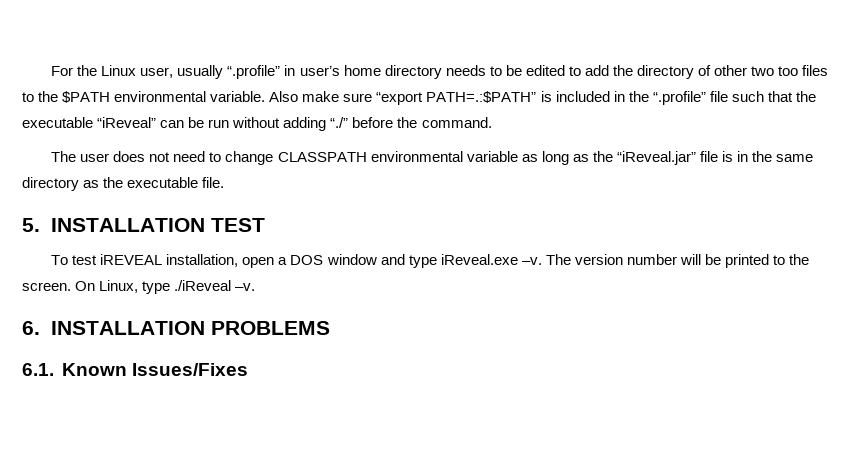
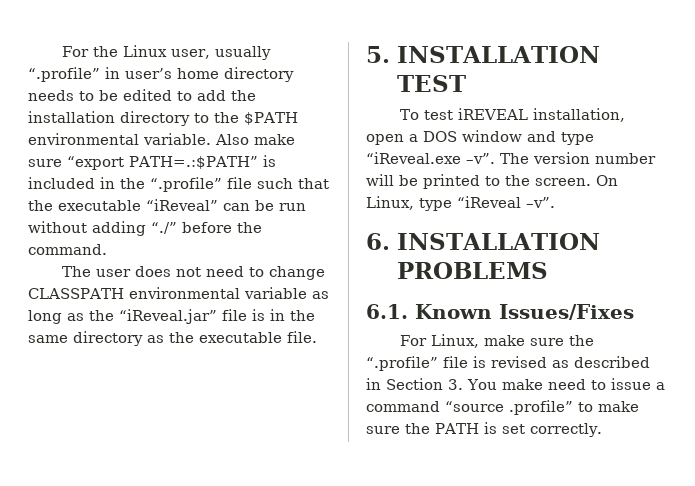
[637,65,829,79] directory of other two too files -> [28,111,190,126] installation directory
[440,254,542,265] iReveal.exe –v. -> [366,152,495,164] “iReveal.exe –v”.
[174,280,256,291] ./iReveal –v. -> [457,196,555,208] “iReveal –v”.
(248, 369) none -> [400,334,595,348] [366,356,650,371] [366,378,665,390] [366,400,639,415] [366,422,602,437] // For Linux, make sure the “.profile” file is revised as described in Section 3. You make need to issue a command “source .profile” to make sure the PATH is set correctly.

